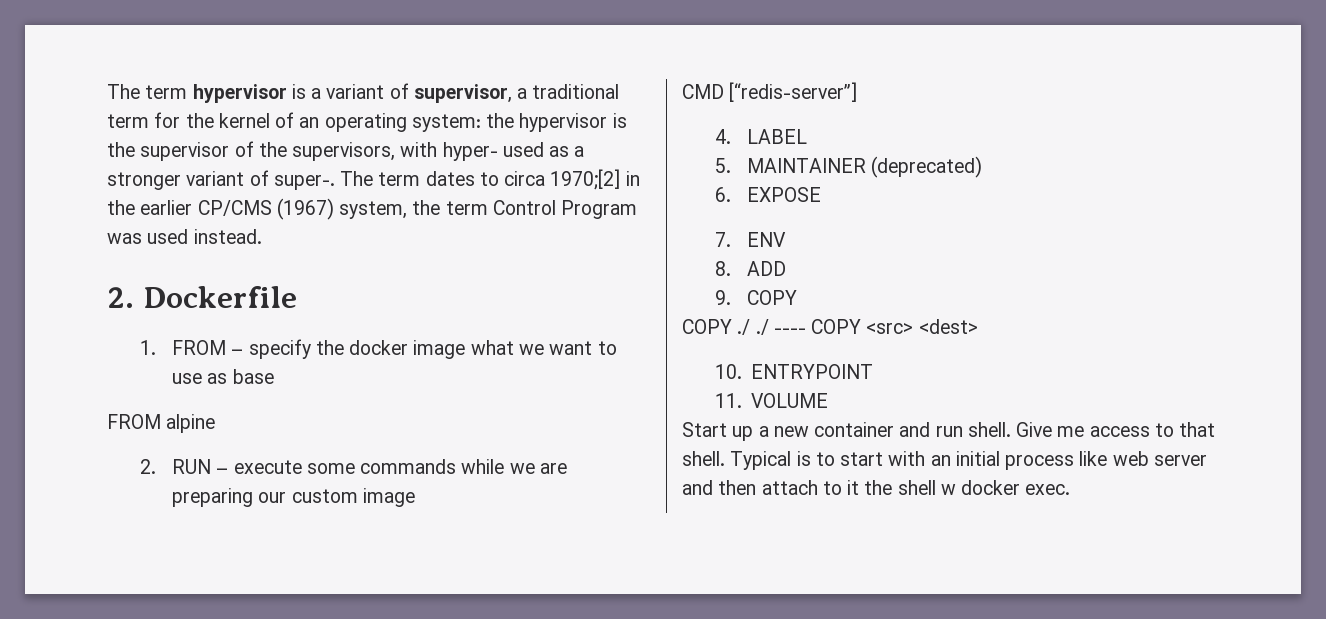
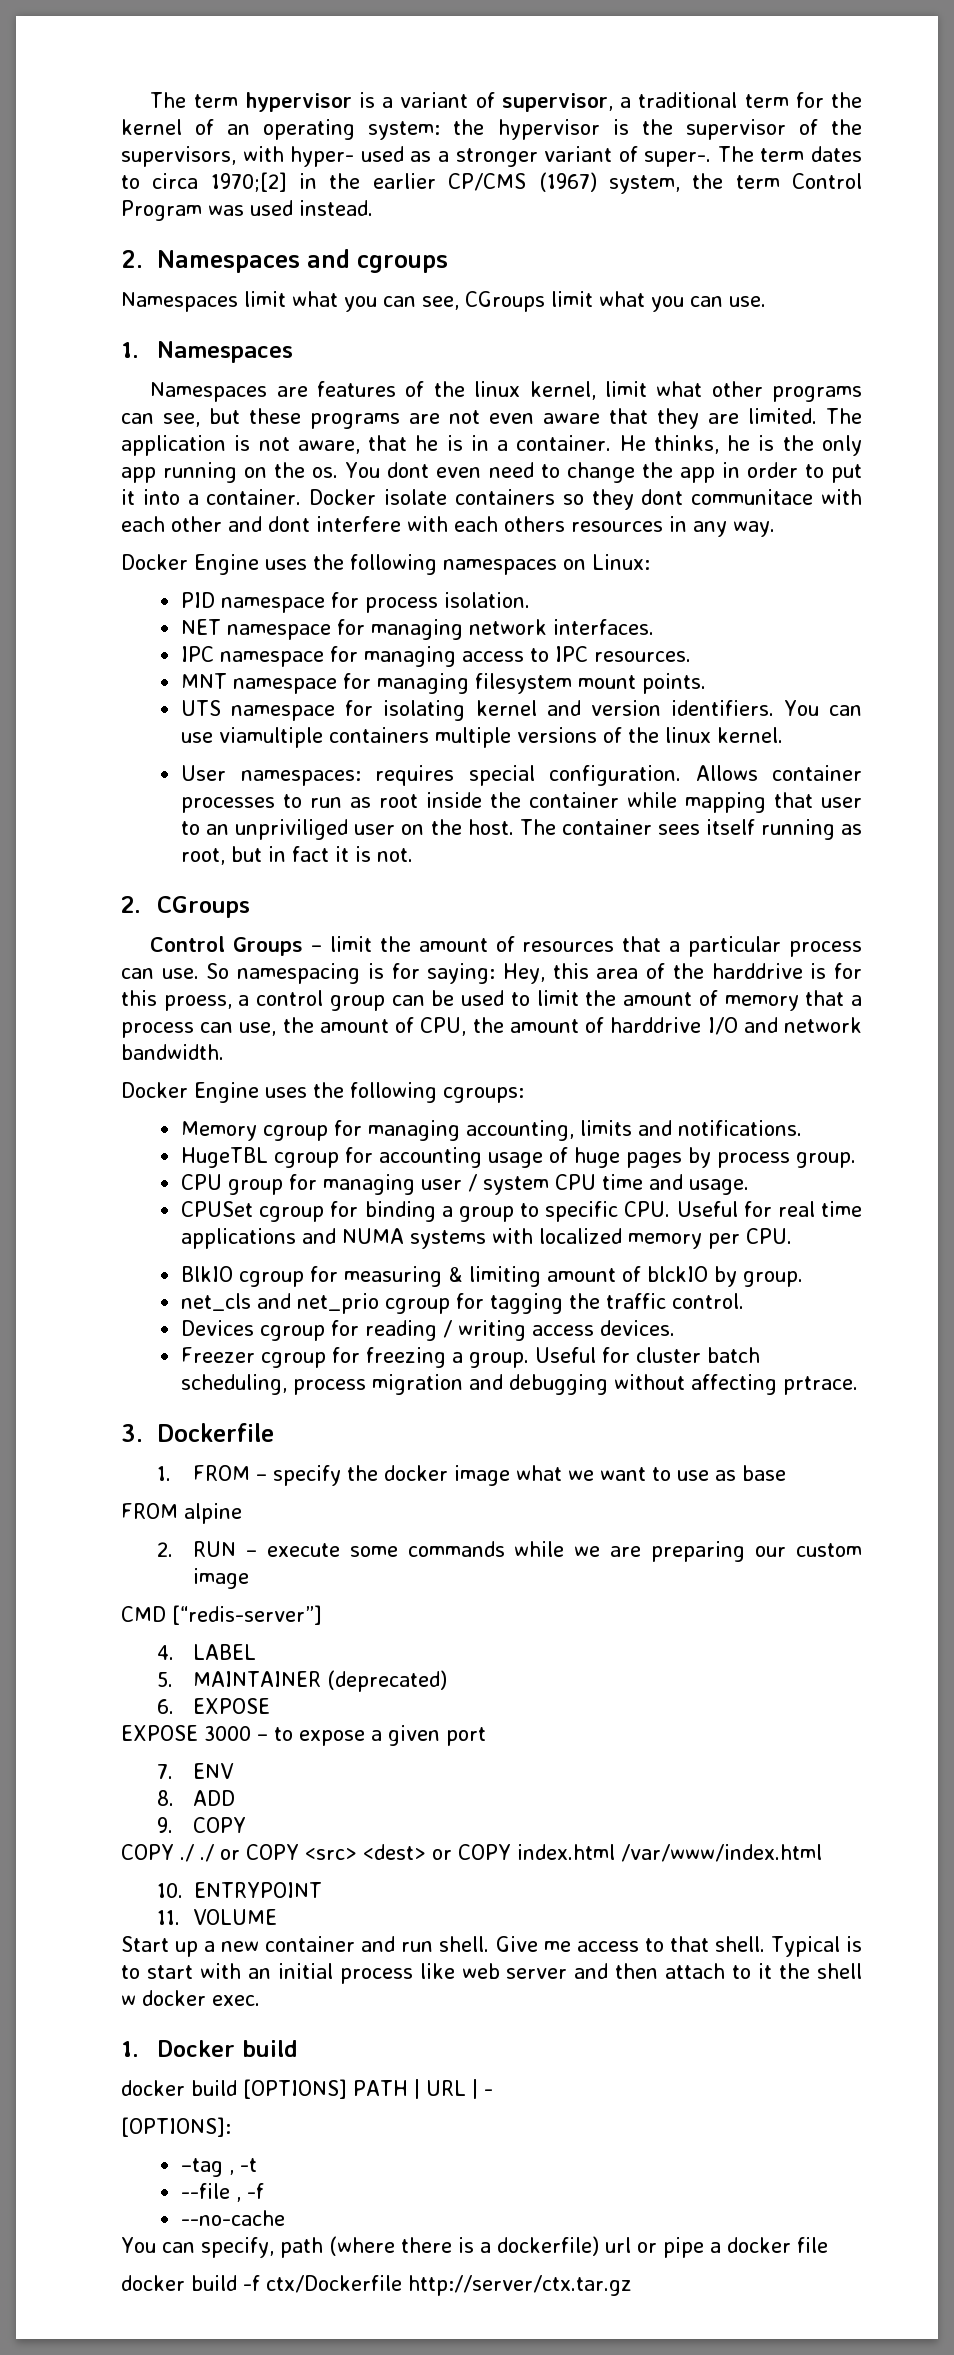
(134, 297) none -> [156,249,448,273] [121,291,766,312] [121,341,293,363] [150,381,862,402] [121,408,862,429] [121,435,862,456] [121,462,862,483] [121,489,862,510] [121,516,775,537] [121,554,650,575] [181,592,531,613] [181,619,655,640] [181,646,692,667] [181,673,707,694] [181,700,862,721] [181,727,784,748] [181,765,863,786] [181,792,862,813] [181,819,862,840] [181,846,414,865] [121,896,250,918] [150,936,862,957] [121,963,862,984] [121,990,863,1011] [121,1017,863,1038] [121,1044,224,1060] [121,1082,524,1103] [181,1120,803,1141] [181,1147,857,1168] [181,1174,750,1195] [181,1201,863,1222] [181,1228,793,1249] [181,1266,804,1287] [181,1293,745,1314] [181,1320,676,1341] [181,1347,761,1368] [181,1374,859,1395] [121,1424,143,1442] Namespaces and cgroups // Namespaces limit what you can see, CGroups limit what you can use. // 1. Namespaces // Namespaces are features of the linux kernel, limit what other programs can see, but these programs are not even aware that they are limited. The application is not aware, that he is in a container. He thinks, he is the only app running on the os. You dont even need to change the app in order to put it into a container. Docker isolate containers so they dont communitace with each other and dont interfere with each others resources in any way. // Docker Engine uses the following namespaces on Linux: // PID namespace for process isolation. // NET namespace for managing network interfaces. // IPC namespace for managing access to IPC resources. // MNT namespace for managing filesystem mount points. // UTS namespace for isolating kernel and version identifiers. You can use viamultiple containers multiple versions of the linux kernel. // User namespaces: requires special configuration. Allows container processes to run as root inside the container while mapping that user to an unpriviliged user on the host. The container sees itself running as root, but in fact it is not. // 2. CGroups // Control Groups – limit the amount of resources that a particular process can use. So namespacing is for saying: Hey, this area of the harddrive is for this proess, a control group can be used to limit the amount of memory that a process can use, the amount of CPU, the amount of harddrive I/O and network bandwidth. // Docker Engine uses the following cgroups: // Memory cgroup for managing accounting, limits and notifications. // HugeTBL cgroup for accounting usage of huge pages by process group. // CPU group for managing user / system CPU time and usage. // CPUSet cgroup for binding a group to specific CPU. Useful for real time applications and NUMA systems with localized memory per CPU. // BlkIO cgroup for measuring & limiting amount of blckIO by group. // net_cls and net_prio cgroup for tagging the traffic control. // Devices cgroup for reading / writing access devices. // Freezer cgroup for freezing a group. Useful for cluster batch scheduling, process migration and debugging without affecting prtrace. // 3.
(822, 194) none -> [121,1725,486,1746] // EXPOSE 3000 – to expose a given port
[773,328,806,334] ---- -> [220,1849,240,1860] or
(978, 326) none -> [432,1844,822,1862] or COPY index.html /var/www/index.html
(1071, 489) none -> [121,2040,298,2057] [121,2079,493,2099] [121,2117,231,2137] [181,2158,258,2177] [181,2183,265,2202] [181,2210,286,2226] [121,2236,828,2258] [121,2275,632,2296] // 1. Docker build // docker build [OPTIONS] PATH | URL | - // [OPTIONS]: // –tag , -t // --file , -f // --no-cache // You can specify, path (where there is a dockerfile) url or pipe a docker file // docker build -f ctx/Dockerfile http://server/ctx.tar.gz

